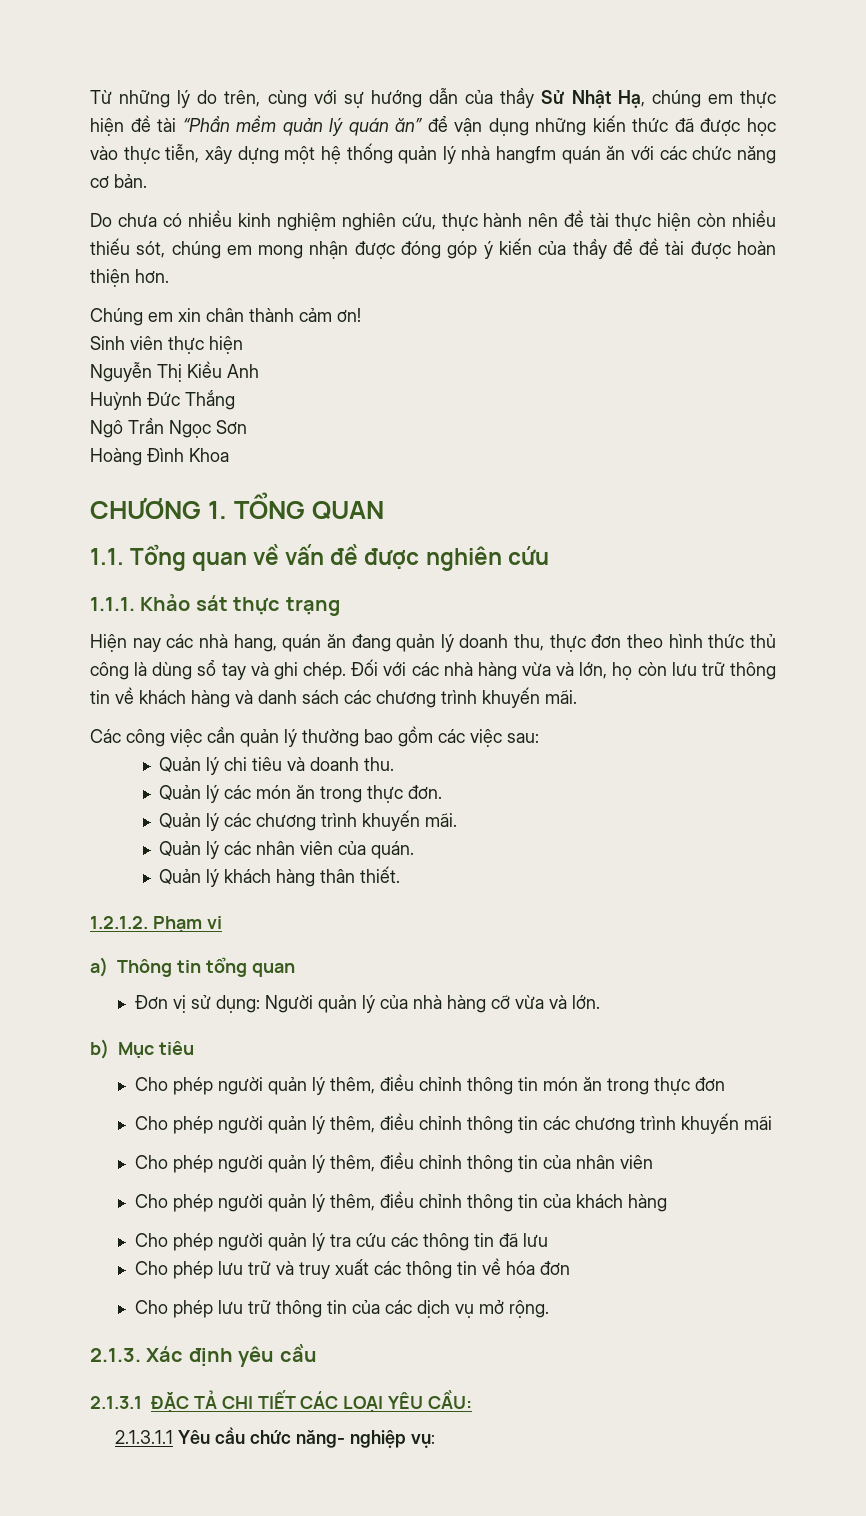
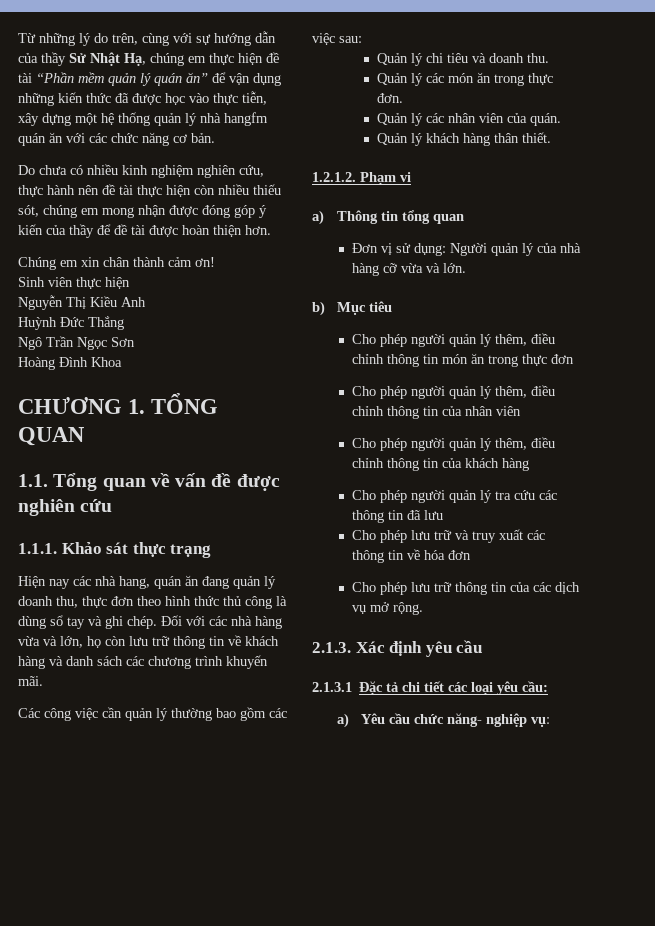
[159,810,458,831] // Quản lý các chương trình khuyến mãi. -> (403, 98) none
[134,1113,772,1134] // Cho phép người quản lý thêm, điều chỉnh thông tin các chương trình khuyến mãi -> (575, 359) none
[151,1390,473,1413] [114,1430,173,1444] ĐẶC TẢ CHI TIẾT CÁC LOẠI YÊU CẦU: // 2.1.3.1.1 -> [359,681,549,695] [336,713,349,728] Đặc tả chi tiết các loại yêu cầu: // a)

